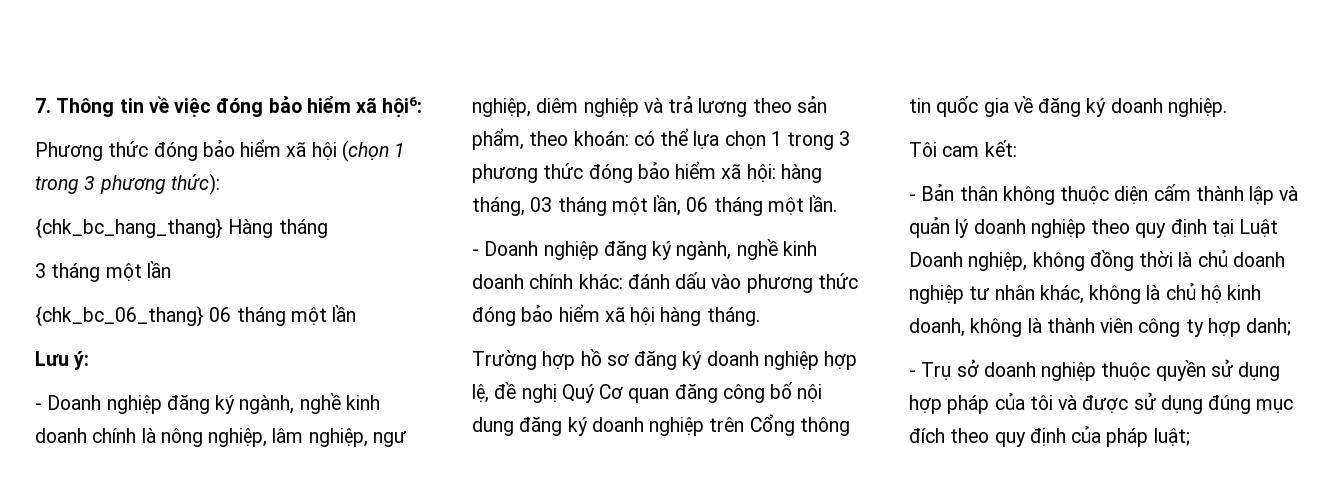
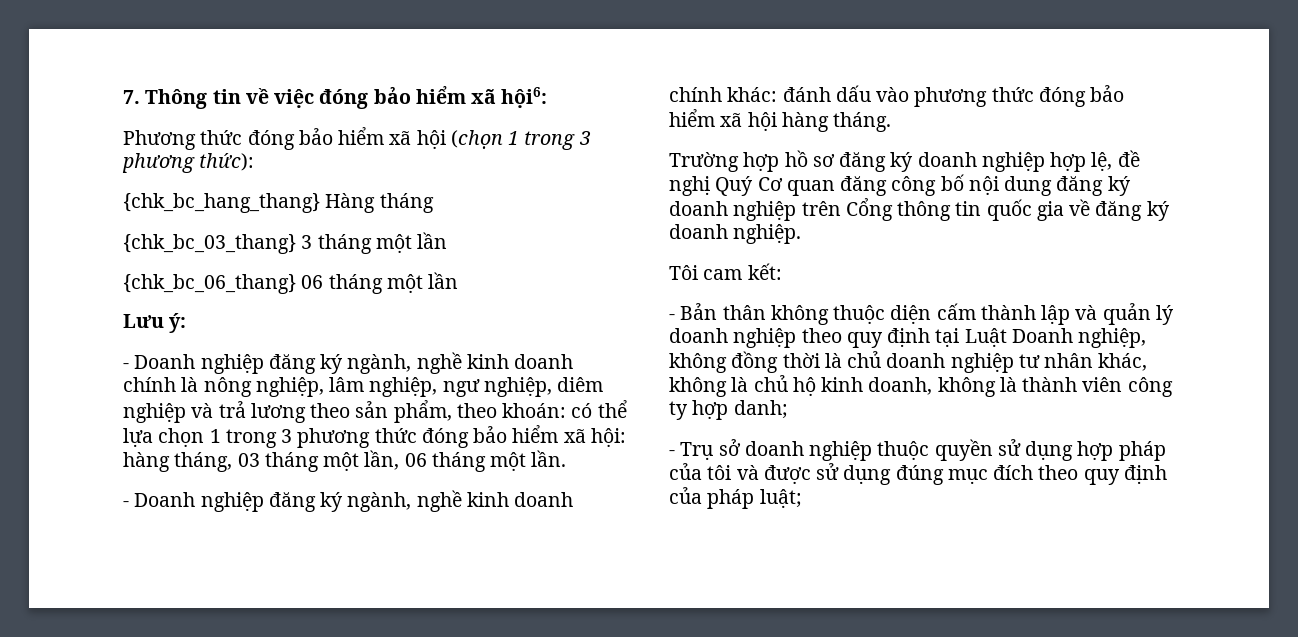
(328, 228) none -> [123,234,296,254] {chk_bc_03_thang}

